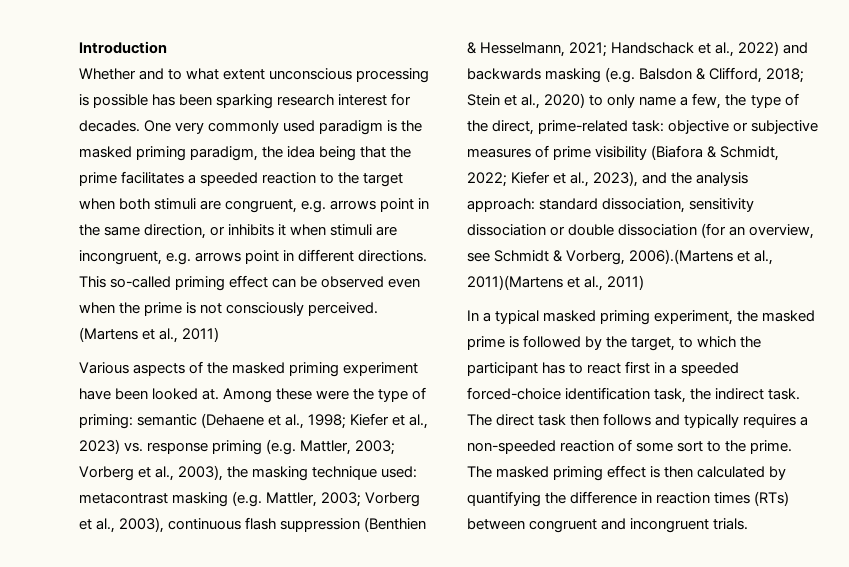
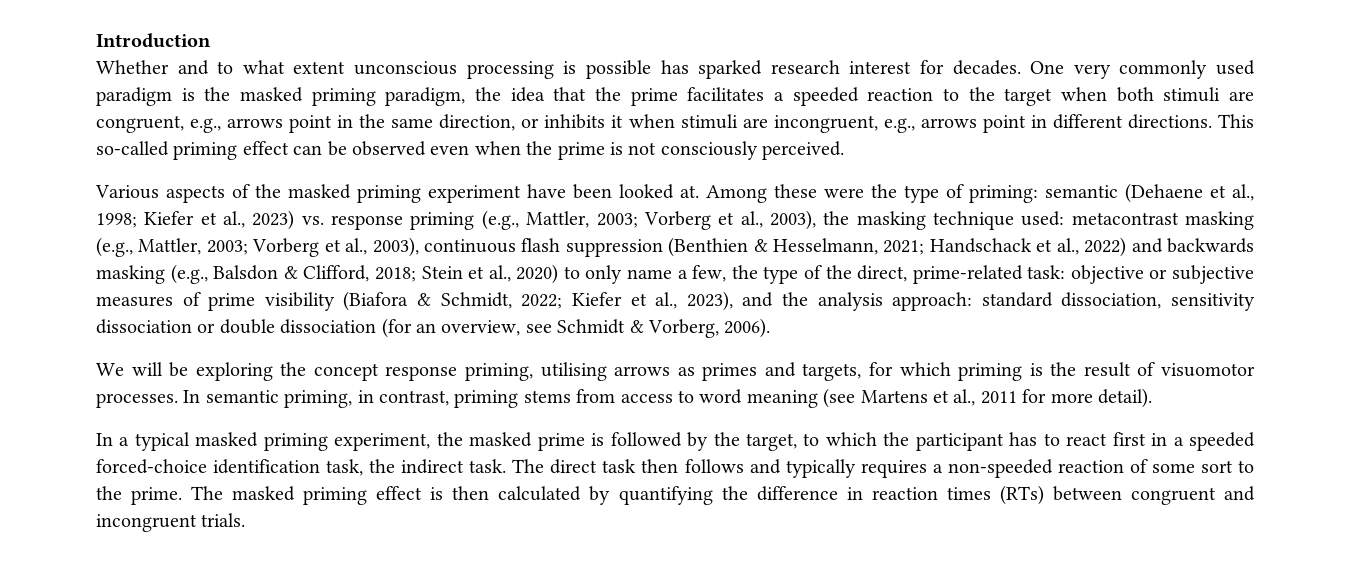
[179,94,274,109] been sparking -> [698,60,763,79] sparked
[319,146,357,161] being -> (545, 94) none
[301,200,327,213] e.g. -> [190,118,222,133] e.g.,
[166,252,192,265] e.g. -> [883,118,915,133] e.g.,
[79,327,220,343] (Martens et al., 2011) -> (845, 150) none
[266,439,297,455] (e.g. -> [481,210,519,230] (e.g.,
[232,491,263,507] (e.g. -> [96,237,133,257] (e.g.,
[605,67,636,83] (e.g. -> [170,264,208,284] (e.g.,
[629,249,774,265] [467,275,645,291] 2006).(Martens et al., 2011)(Martens et al., 2011) -> [724,318,771,338] [96,362,1255,381] [96,388,1152,408] 2006). // We will be exploring the concept response priming, utilising arrows as primes and targets, for which priming is the result of visuomotor processes. In semantic priming, in contrast, priming stems from access to word meaning (see Martens et al., 2011 for more detail).

